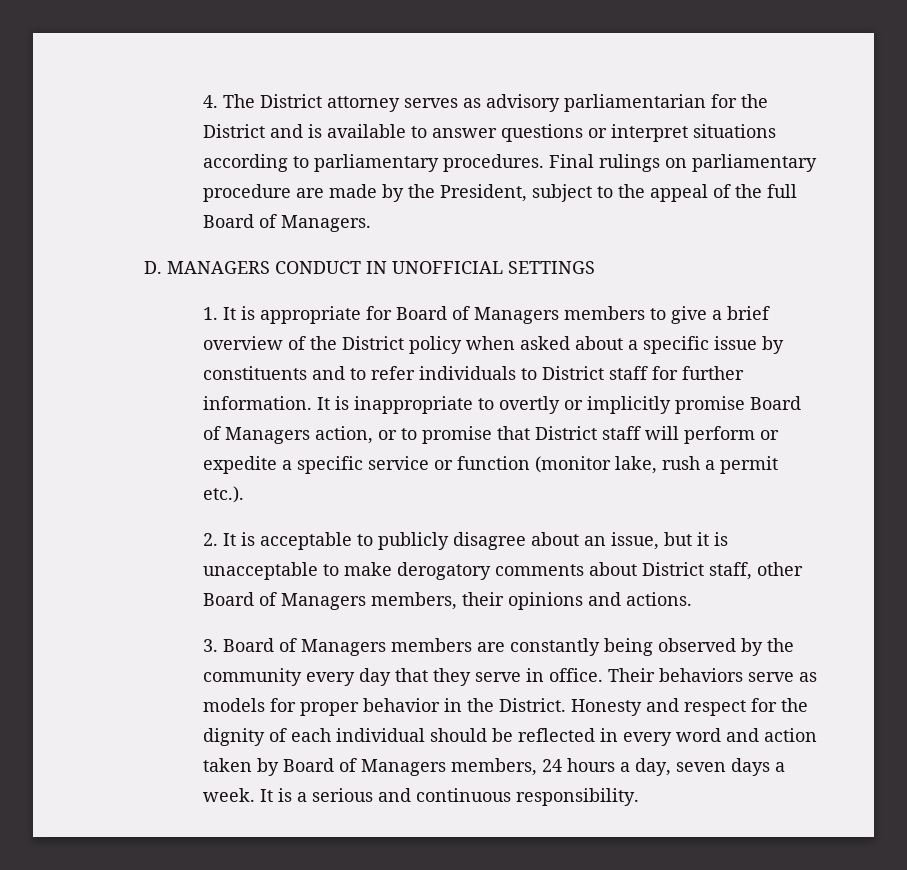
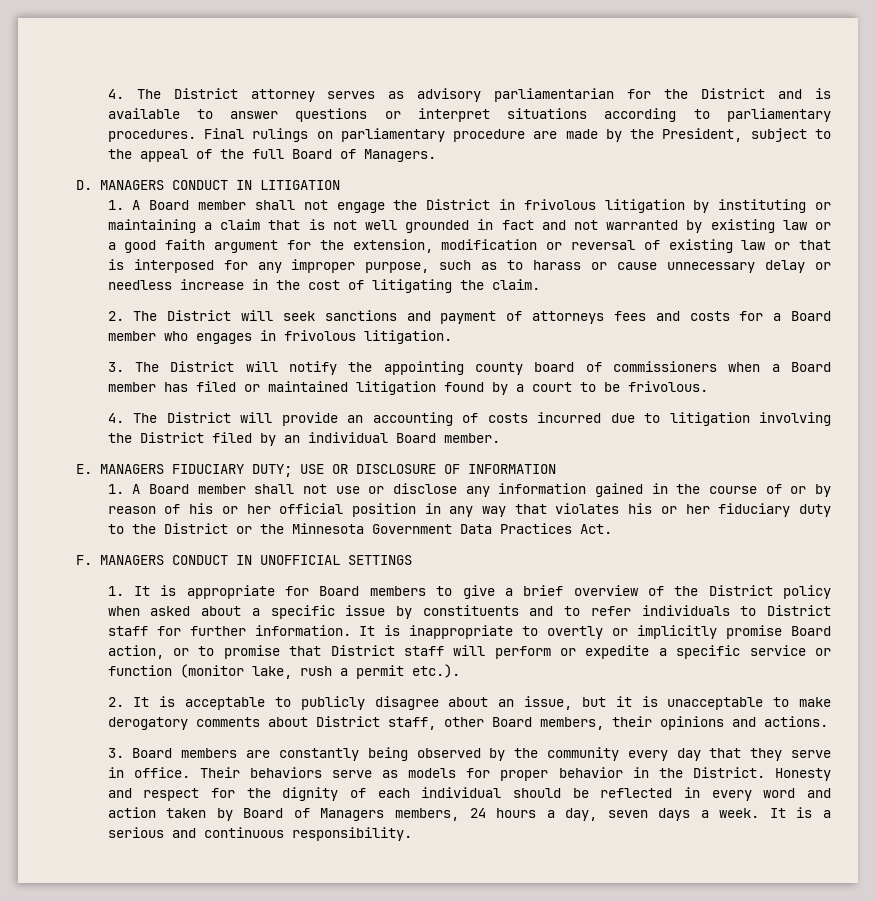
(387, 267) none -> [260,180,341,190] [107,199,832,213] [107,219,831,233] [107,239,832,253] [107,259,831,273] [107,279,540,293] [107,310,831,324] [107,330,452,344] [107,361,832,375] [107,381,708,395] [107,412,832,426] [107,432,500,446] [76,464,557,477] [107,483,831,497] [107,503,831,517] [107,523,612,534] [76,555,253,565] LITIGATION // 1. A Board member shall not engage the District in frivolous litigation by instituting or maintaining a claim that is not well grounded in fact and not warranted by existing law or a good faith argument for the extension, modification or reversal of existing law or that is interposed for any improper purpose, such as to harass or cause unnecessary delay or needless increase in the cost of litigating the claim. // 2. The District will seek sanctions and payment of attorneys fees and costs for a Board member who engages in frivolous litigation. // 3. The District will notify the appointing county board of commissioners when a Board member has filed or maintained litigation found by a court to be frivolous. // 4. The District will provide an accounting of costs incurred due to litigation involving the District filed by an individual Board member. // E. MANAGERS FIDUCIARY DUTY; USE OR DISCLOSURE OF INFORMATION // 1. A Board member shall not use or disclose any information gained in the course of or by reason of his or her official position in any way that violates his or her fiduciary duty to the District or the Minnesota Government Data Practices Act. // F. MANAGERS CONDUCT IN
[451,306,559,324] of Managers -> (360, 591) none
[202,426,310,444] of Managers -> (831, 631) none
[258,592,366,610] of Managers -> (532, 722) none
[278,638,386,656] of Managers -> (173, 753) none

